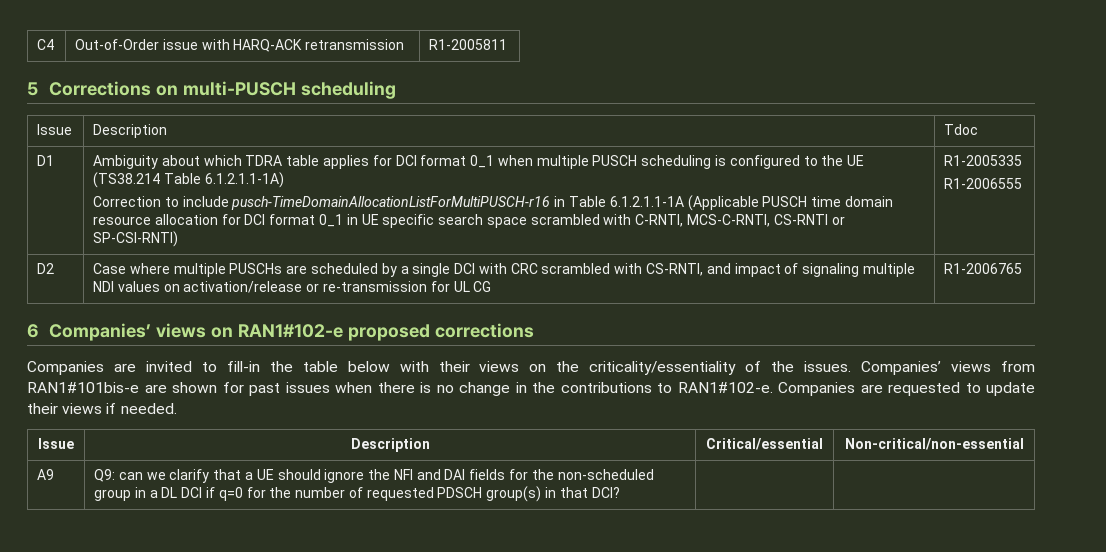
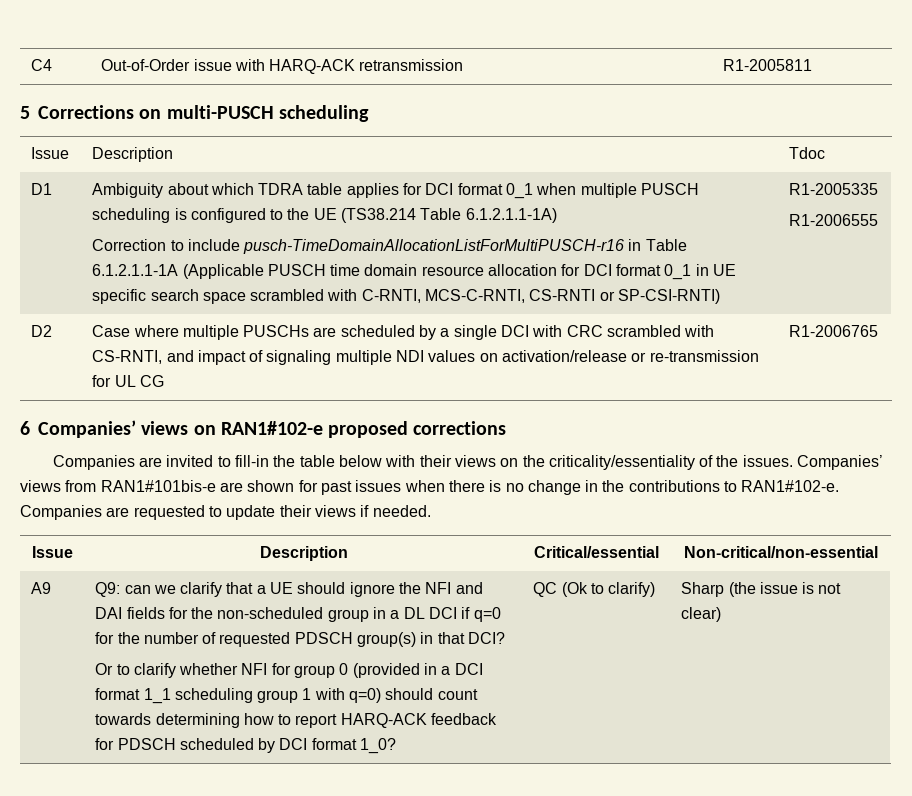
(620, 492) | | -> [95,663,483,678] [95,688,478,704] [95,713,498,728] [95,738,397,754] [533,582,656,597] [681,582,842,597] [681,607,722,622] // Or to clarify whether NFI for group 0 (provided in a DCI format 1_1 scheduling group 1 with q=0) should count towards determining how to report HARQ-ACK feedback for PDSCH scheduled by DCI format 1_0? | QC (Ok to clarify) | Sharp (the issue is not clear)

